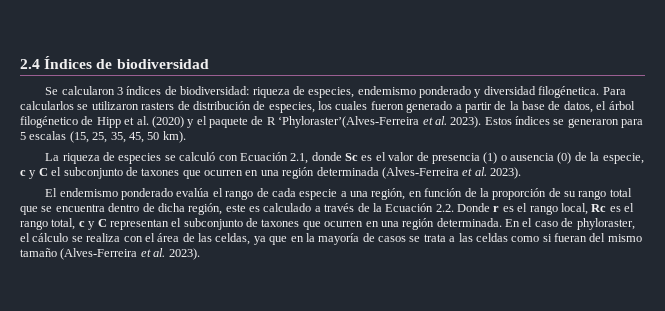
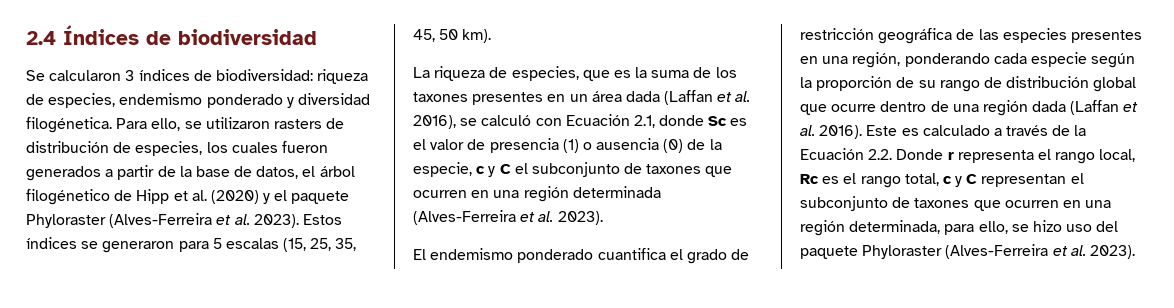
[20,101,74,110] calcularlos -> [151,118,181,131] ello,
[406,101,453,113] generado -> [26,166,101,181] generados
[251,116,420,128] de R ‘Phyloraster’(Alves-Ferreira -> [26,213,213,228] Phyloraster (Alves-Ferreira
[118,153,162,164] especies -> [511,66,737,81] [413,90,751,105] [413,115,456,129] especies, que es la suma de los taxones presentes en un área dada (Laffan et al. 2016),
[176,188,477,200] evalúa el rango de cada especie a una región, en función de -> [597,248,750,264] [800,28,1142,44] [800,52,1136,68] cuantifica el grado de restricción geográfica de las especies presentes en una región, ponderando cada especie según
[609,188,632,197] [20,203,246,215] total que se encuentra dentro de dicha región, este -> [983,76,1137,92] [800,100,1139,116] [800,125,898,139] de distribución global que ocurre dentro de una región dada (Laffan et al. 2016). Este
[502,206,514,212] es -> [957,150,1034,163] representa
[436,218,635,230] [20,233,642,245] [20,248,57,257] determinada. En el caso de phyloraster, el cálculo se realiza con el área de las celdas, ya que en la mayoría de casos se trata a las celdas como si fueran del mismo tamaño -> [849,220,1119,235] [800,245,943,259] determinada, para ello, se hizo uso del paquete Phyloraster

